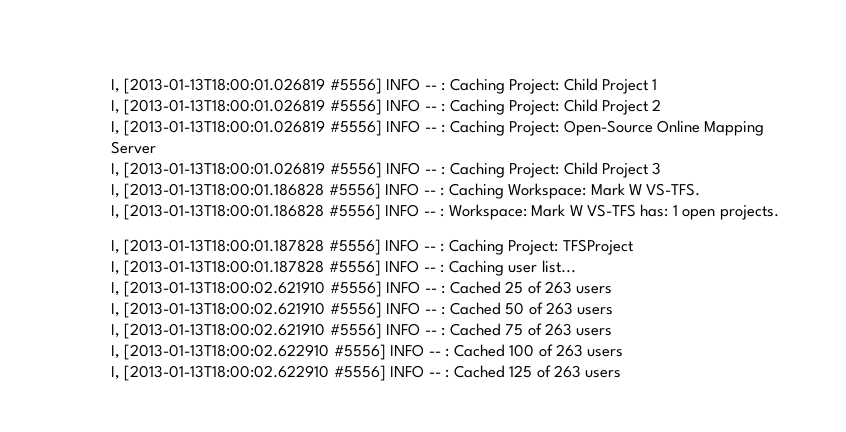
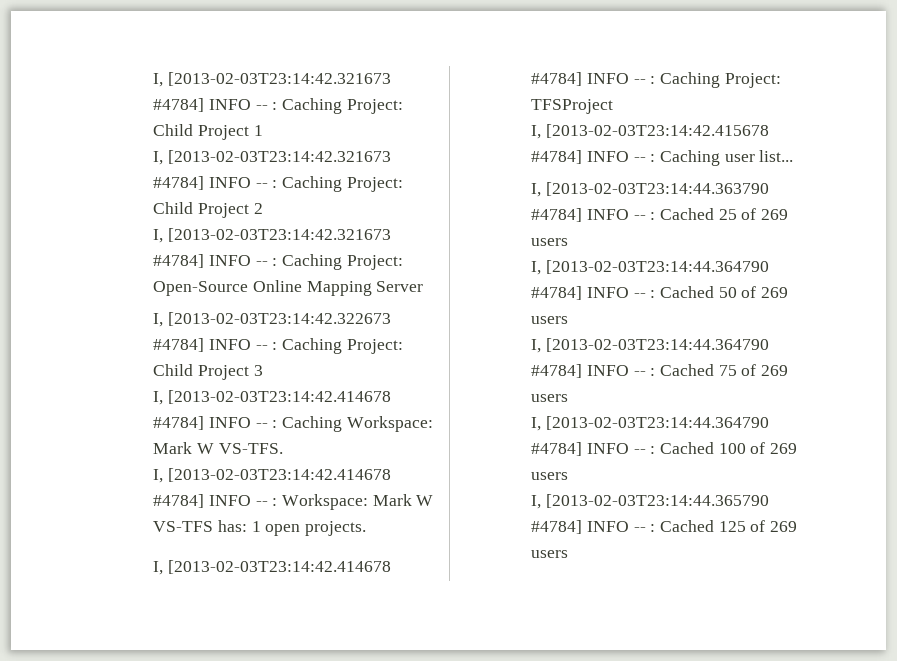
[110,78,382,94] I, [2013-01-13T18:00:01.026819 #5556] -> [153,72,391,87] [153,98,205,112] I, [2013-02-03T23:14:42.321673 #4784]
[124,99,382,115] [2013-01-13T18:00:01.026819 #5556] -> [167,150,391,164] [153,176,205,190] [2013-02-03T23:14:42.321673 #4784]
[124,120,382,136] [2013-01-13T18:00:01.026819 #5556] -> [167,228,391,242] [153,254,205,268] [2013-02-03T23:14:42.321673 #4784]
[124,162,382,178] [2013-01-13T18:00:01.026819 #5556] -> [167,312,391,326] [153,338,205,352] [2013-02-03T23:14:42.322673 #4784]
[124,183,381,199] [2013-01-13T18:00:01.186828 #5556] -> [167,390,391,404] [153,416,205,430] [2013-02-03T23:14:42.414678 #4784]
[124,204,381,220] [2013-01-13T18:00:01.186828 #5556] -> [167,468,391,482] [153,494,205,508] [2013-02-03T23:14:42.414678 #4784]
[124,239,381,255] [2013-01-13T18:00:01.187828 #5556] -> [167,560,391,574] [531,72,583,86] [2013-02-03T23:14:42.414678 #4784]
[124,260,381,276] [2013-01-13T18:00:01.187828 #5556] -> [545,124,769,138] [531,150,583,164] [2013-02-03T23:14:42.415678 #4784]
[124,281,382,297] [2013-01-13T18:00:02.621910 #5556] -> [545,182,769,196] [531,208,583,222] [2013-02-03T23:14:44.363790 #4784]
[545,281,613,294] [110,302,382,318] 263 users // I, [2013-01-13T18:00:02.621910 #5556] -> [761,209,789,220] [531,238,569,246] [531,260,769,275] [531,286,583,300] 269 users // I, [2013-02-03T23:14:44.364790 #4784]
[546,302,614,315] [110,323,382,339] 263 users // I, [2013-01-13T18:00:02.621910 #5556] -> [761,287,789,298] [531,316,569,324] [531,338,769,353] [531,364,583,378] 269 users // I, [2013-02-03T23:14:44.364790 #4784]
[545,323,613,336] [110,344,386,360] 263 users // I, [2013-01-13T18:00:02.622910 #5556] -> [761,365,789,376] [531,394,569,402] [531,416,769,431] [531,442,583,456] 269 users // I, [2013-02-03T23:14:44.364790 #4784]
[556,344,624,357] [110,365,386,381] 263 users // I, [2013-01-13T18:00:02.622910 #5556] -> [770,443,798,454] [531,472,569,480] [531,494,769,509] [531,520,583,534] 269 users // I, [2013-02-03T23:14:44.365790 #4784]
[554,365,582,378] 263 -> [770,521,798,532] 269

